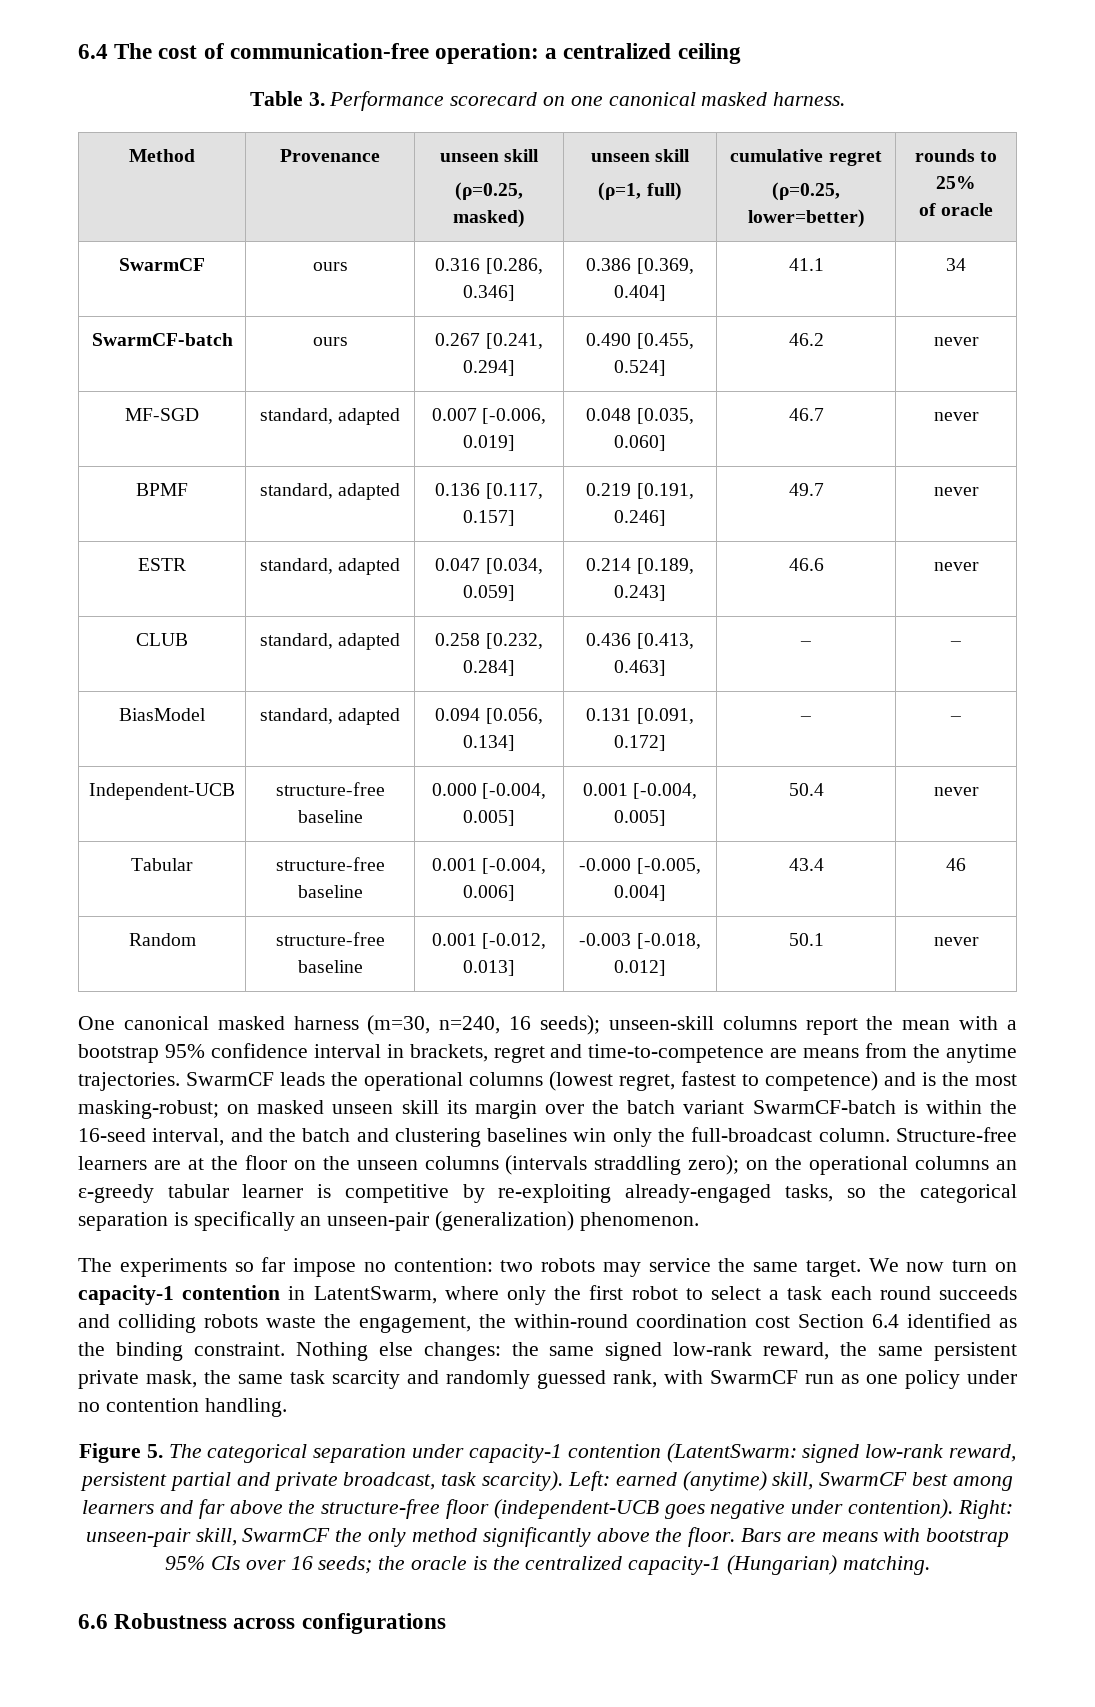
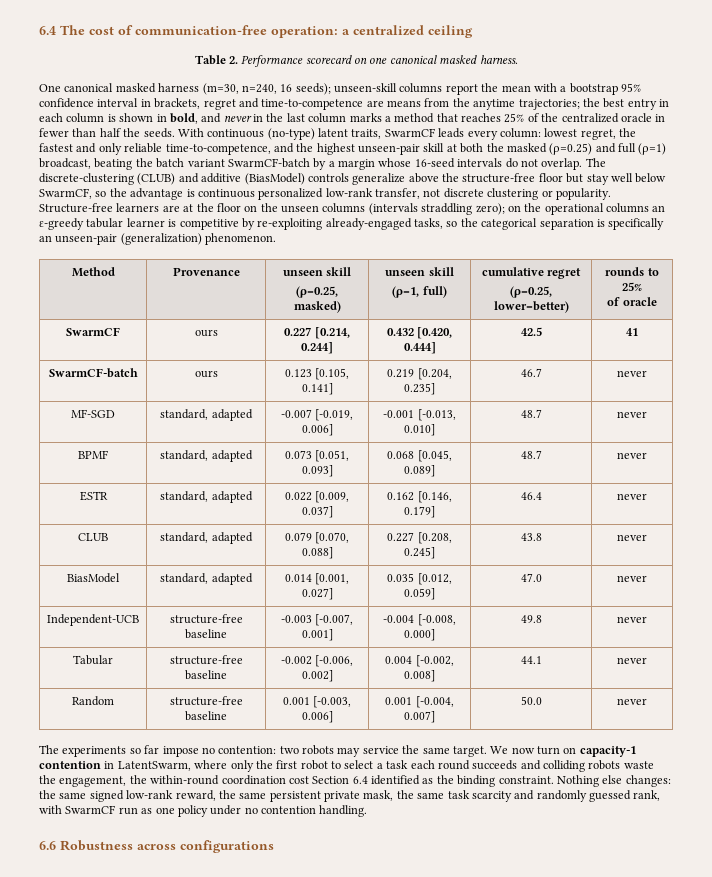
[308,92,325,106] 3. -> [228,56,238,64] 2.
[129,149,195,162] [280,149,380,162] [439,149,540,162] [455,182,523,201] [453,209,525,228] [590,149,691,162] [598,182,682,201] [730,149,882,166] [772,182,840,201] [747,209,865,228] [914,149,998,162] [936,176,976,189] [918,203,994,216] [119,258,205,271] [312,262,348,271] [435,258,543,274] [463,285,515,301] [586,258,694,274] [614,285,666,301] [788,258,824,271] [946,258,966,271] [91,333,233,346] [312,337,348,346] [435,333,543,349] [463,360,515,376] [586,333,694,349] [614,360,666,376] [788,333,824,346] [933,337,979,346] [125,408,199,421] [259,408,401,425] [431,408,547,424] [463,435,515,451] [586,408,694,424] [614,435,666,451] [788,408,824,421] [933,412,979,421] [136,483,188,496] [259,483,401,500] [435,483,543,499] [463,510,515,526] [586,483,694,499] [614,510,666,526] [788,483,824,496] [933,487,979,496] [138,558,186,571] [259,558,401,575] [435,558,543,574] [463,585,515,601] [586,558,694,574] [614,585,666,601] [788,558,824,571] [933,562,979,571] [136,633,188,646] [259,633,401,650] [435,633,543,649] [463,660,515,676] [586,633,694,649] [614,660,666,676] [800,641,811,646] [950,641,961,646] [119,708,206,721] [259,708,401,725] [435,708,543,724] [463,735,515,751] [586,708,694,724] [614,735,666,751] [800,716,811,721] [950,716,961,721] [89,783,235,800] [275,782,385,796] [297,810,363,823] [431,783,547,799] [463,810,515,826] [582,783,698,799] [614,810,666,826] [788,783,824,796] [933,787,979,796] [131,858,193,871] [275,857,385,871] [297,885,363,898] [431,858,547,874] [463,885,515,901] [579,858,701,874] [614,885,666,901] [788,858,824,871] [946,858,966,871] [128,933,196,946] [275,932,385,946] [297,960,363,973] [431,933,547,949] [463,960,515,976] [579,933,701,949] [614,960,666,976] [788,933,824,946] [933,937,979,946] // Method | Provenance | unseen skill // (ρ=0.25, masked) | unseen skill // (ρ=1, full) | cumulative regret // (ρ=0.25, lower=better) | rounds to 25% // of oracle // SwarmCF | ours | 0.316 [0.286, 0.346] | 0.386 [0.369, 0.404] | 41.1 | 34 // SwarmCF-batch | ours | 0.267 [0.241, 0.294] | 0.490 [0.455, 0.524] | 46.2 | never // MF-SGD | standard, adapted | 0.007 [-0.006, 0.019] | 0.048 [0.035, 0.060] | 46.7 | never // BPMF | standard, adapted | 0.136 [0.117, 0.157] | 0.219 [0.191, 0.246] | 49.7 | never // ESTR | standard, adapted | 0.047 [0.034, 0.059] | 0.214 [0.189, 0.243] | 46.6 | never // CLUB | standard, adapted | 0.258 [0.232, 0.284] | 0.436 [0.413, 0.463] | – | – // BiasModel | standard, adapted | 0.094 [0.056, 0.134] | 0.131 [0.091, 0.172] | – | – // Independent-UCB | structure-free baseline | 0.000 [-0.004, 0.005] | 0.001 [-0.004, 0.005] | 50.4 | never // Tabular | structure-free baseline | 0.001 [-0.004, 0.006] | -0.000 [-0.005, 0.004] | 43.4 | 46 // Random | structure-free baseline | 0.001 [-0.012, 0.013] | -0.003 [-0.018, 0.012] | 50.1 | never -> (518, 59) none
[78,1071,1017,1091] [78,1100,1017,1119] [78,1127,890,1147] trajectories. SwarmCF leads the operational columns (lowest regret, fastest to competence) and is the most masking-robust; on masked unseen skill its margin over the batch variant SwarmCF-batch is within the 16-seed interval, and the batch and clustering baselines win only the full-broadcast column. -> [518,98,669,110] [39,113,666,124] [39,128,636,140] [39,143,667,155] [39,158,606,170] [39,173,667,185] [39,188,611,200] trajectories; the best entry in each column is shown in bold, and never in the last column marks a method that reaches 25% of the centralized oracle in fewer than half the seeds. With continuous (no-type) latent traits, SwarmCF leads every column: lowest regret, the fastest and only reliable time-to-competence, and the highest unseen-pair skill at both the masked (ρ=0.25) and full (ρ=1) broadcast, beating the batch variant SwarmCF-batch by a margin whose 16-seed intervals do not overlap. The discrete-clustering (CLUB) and additive (BiasModel) controls generalize above the structure-free floor but stay well below SwarmCF, so the advantage is continuous personalized low-rank transfer, not discrete clustering or popularity.
(699, 1221) none -> [71,267,115,277] [172,267,240,276] [282,267,352,276] [296,286,338,298] [293,301,341,313] [385,267,454,276] [392,286,447,298] [481,267,582,279] [510,286,552,298] [493,301,569,313] [605,267,659,276] [622,282,642,291] [607,297,657,306] [66,327,120,336] [194,329,218,337] [284,327,350,339] [301,342,333,354] [386,327,453,339] [403,342,436,354] [520,327,542,336] [626,328,638,336] [48,368,138,378] [194,370,218,378] [284,368,350,380] [301,383,333,395] [387,368,452,380] [404,383,435,395] [520,368,542,377] [617,370,647,377] [71,409,115,418] [160,409,253,421] [280,409,354,421] [301,424,333,436] [383,409,456,421] [404,424,435,436] [520,409,542,418] [617,411,647,418] [78,450,108,459] [160,450,253,462] [284,450,350,462] [301,465,333,477] [387,450,452,462] [404,465,435,477] [520,450,542,459] [617,452,647,459] [79,491,108,501] [160,491,253,503] [284,491,350,503] [301,506,333,518] [387,491,452,503] [404,506,435,518] [520,492,542,500] [617,493,647,500] [78,533,108,541] [160,532,253,544] [284,532,350,544] [301,547,333,559] [387,532,452,544] [404,547,435,559] [520,533,542,541] [617,534,647,541] [67,573,120,583] [160,573,253,585] [284,573,350,585] [301,588,333,600] [387,573,452,585] [404,588,435,600] [520,573,542,582] [617,575,647,582] [47,614,139,626] [169,614,243,624] [185,629,227,639] [280,614,354,626] [301,629,333,641] [383,614,456,626] [404,629,435,641] [520,615,542,623] [617,616,647,623] [73,655,113,665] [169,655,243,665] [185,670,227,680] [280,655,354,667] [301,670,333,682] [385,655,454,667] [404,670,435,682] [520,656,542,664] [617,657,647,664] [72,696,114,706] [169,696,243,706] [185,711,227,721] [282,696,352,708] [301,711,333,723] [385,696,454,708] [404,711,435,723] [520,696,542,705] [617,698,647,705] // Method | Provenance | unseen skill // (ρ=0.25, masked) | unseen skill // (ρ=1, full) | cumulative regret // (ρ=0.25, lower=better) | rounds to 25% // of oracle // SwarmCF | ours | 0.227 [0.214, 0.244] | 0.432 [0.420, 0.444] | 42.5 | 41 // SwarmCF-batch | ours | 0.123 [0.105, 0.141] | 0.219 [0.204, 0.235] | 46.7 | never // MF-SGD | standard, adapted | -0.007 [-0.019, 0.006] | -0.001 [-0.013, 0.010] | 48.7 | never // BPMF | standard, adapted | 0.073 [0.051, 0.093] | 0.068 [0.045, 0.089] | 48.7 | never // ESTR | standard, adapted | 0.022 [0.009, 0.037] | 0.162 [0.146, 0.179] | 46.4 | never // CLUB | standard, adapted | 0.079 [0.070, 0.088] | 0.227 [0.208, 0.245] | 43.8 | never // BiasModel | standard, adapted | 0.014 [0.001, 0.027] | 0.035 [0.012, 0.059] | 47.0 | never // Independent-UCB | structure-free baseline | -0.003 [-0.007, 0.001] | -0.004 [-0.008, 0.000] | 49.8 | never // Tabular | structure-free baseline | -0.002 [-0.006, 0.002] | 0.004 [-0.002, 0.008] | 44.1 | never // Random | structure-free baseline | 0.001 [-0.003, 0.006] | 0.001 [-0.004, 0.007] | 50.0 | never
[79,1443,1016,1463] [80,1471,1013,1491] [82,1499,1013,1519] [85,1527,1010,1547] [165,1555,930,1575] // Figure 5. The categorical separation under capacity-1 contention (LatentSwarm: signed low-rank reward, persistent partial and private broadcast, task scarcity). Left: earned (anytime) skill, SwarmCF best among learners and far above the structure-free floor (independent-UCB goes negative under contention). Right: unseen-pair skill, SwarmCF the only method significantly above the floor. Bars are means with bootstrap 95% CIs over 16 seeds; the oracle is the centralized capacity-1 (Hungarian) matching. -> (368, 811) none

